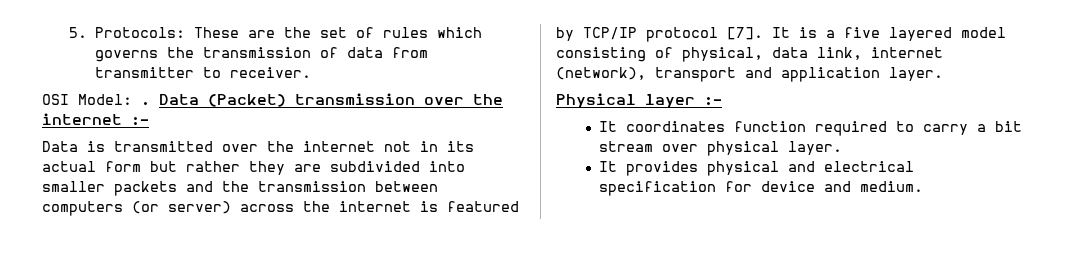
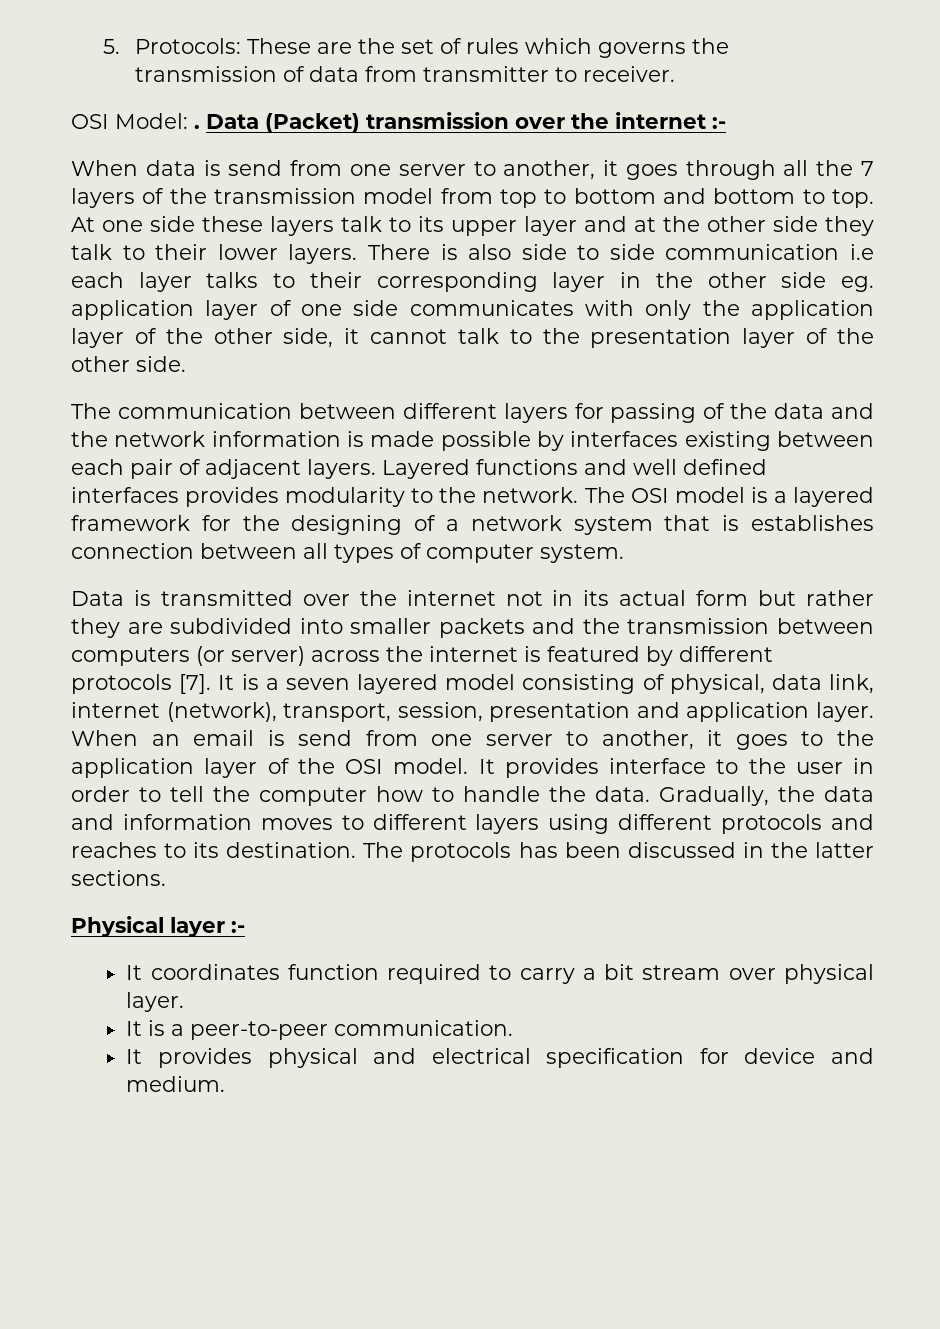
(149, 121) none -> [71,160,875,180] [71,188,874,208] [71,216,874,236] [71,244,875,264] [71,272,875,292] [71,300,875,320] [71,328,874,348] [71,356,186,372] [71,403,874,423] [71,431,874,451] [71,459,767,479] [71,487,875,507] [71,515,874,535] [71,543,624,563] // When data is send from one server to another, it goes through all the 7 layers of the transmission model from top to bottom and bottom to top. At one side these layers talk to its upper layer and at the other side they talk to their lower layers. There is also side to side communication i.e each layer talks to their corresponding layer in the other side eg. application layer of one side communicates with only the application layer of the other side, it cannot talk to the presentation layer of the other side. // The communication between different layers for passing of the data and the network information is made possible by interfaces existing between each pair of adjacent layers. Layered functions and well defined interfaces provides modularity to the network. The OSI model is a layered framework for the designing of a network system that is establishes connection between all types of computer system.
[583,27,718,42] TCP/IP protocol -> [679,646,773,662] [71,674,172,694] different protocols
[844,27,880,38] five -> [285,678,350,690] seven
[655,67,736,82] transport -> [283,702,631,722] transport, session, presentation
(943, 74) none -> [71,730,875,750] [71,758,874,778] [71,786,874,806] [71,814,875,834] [71,842,874,862] [71,870,166,886] When an email is send from one server to another, it goes to the application layer of the OSI model. It provides interface to the user in order to tell the computer how to handle the data. Gradually, the data and information moves to different layers using different protocols and reaches to its destination. The protocols has been discussed in the latter sections.
(842, 148) none -> [126,1020,514,1040] // It is a peer-to-peer communication.

